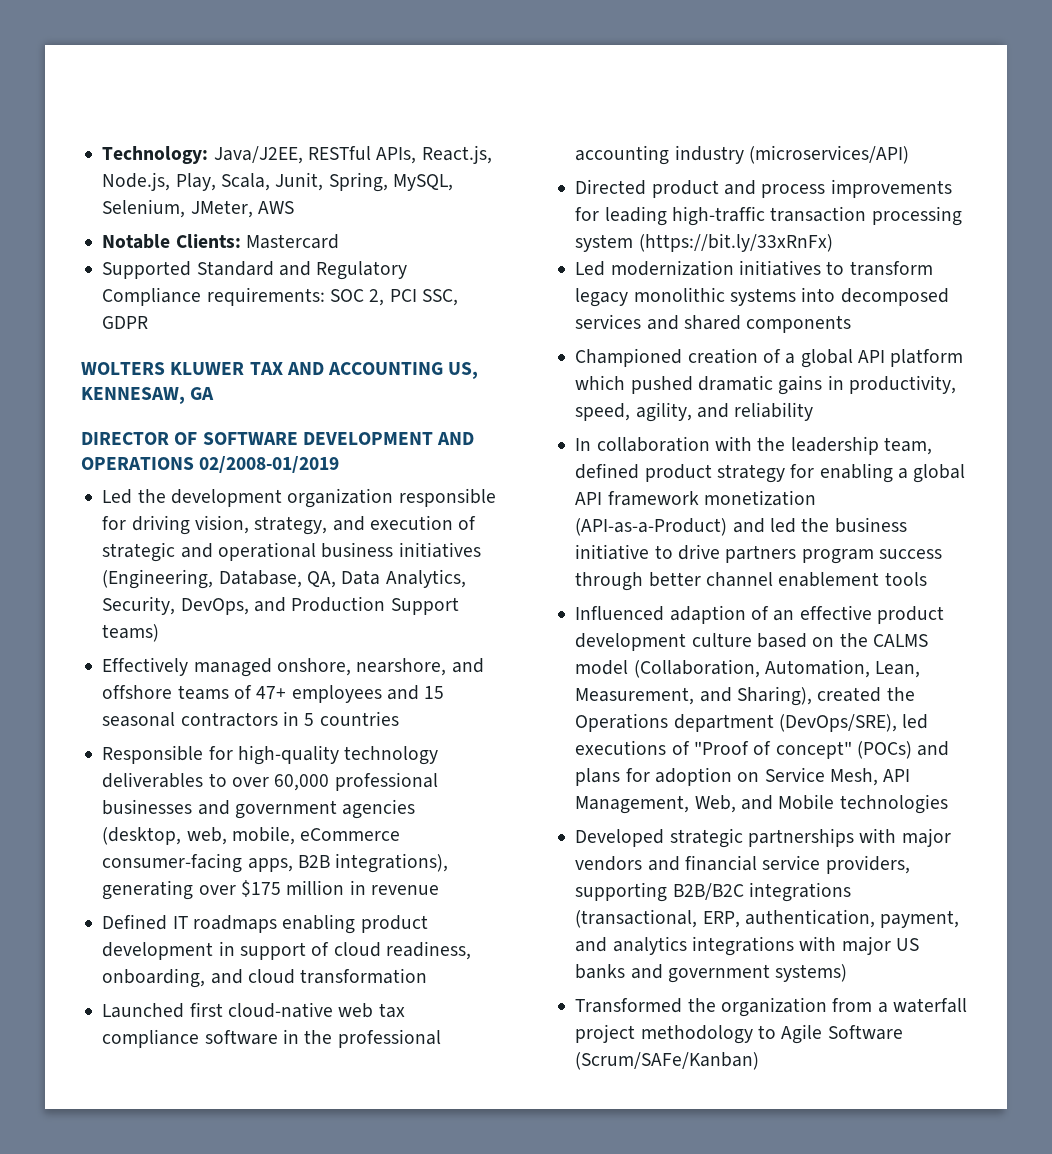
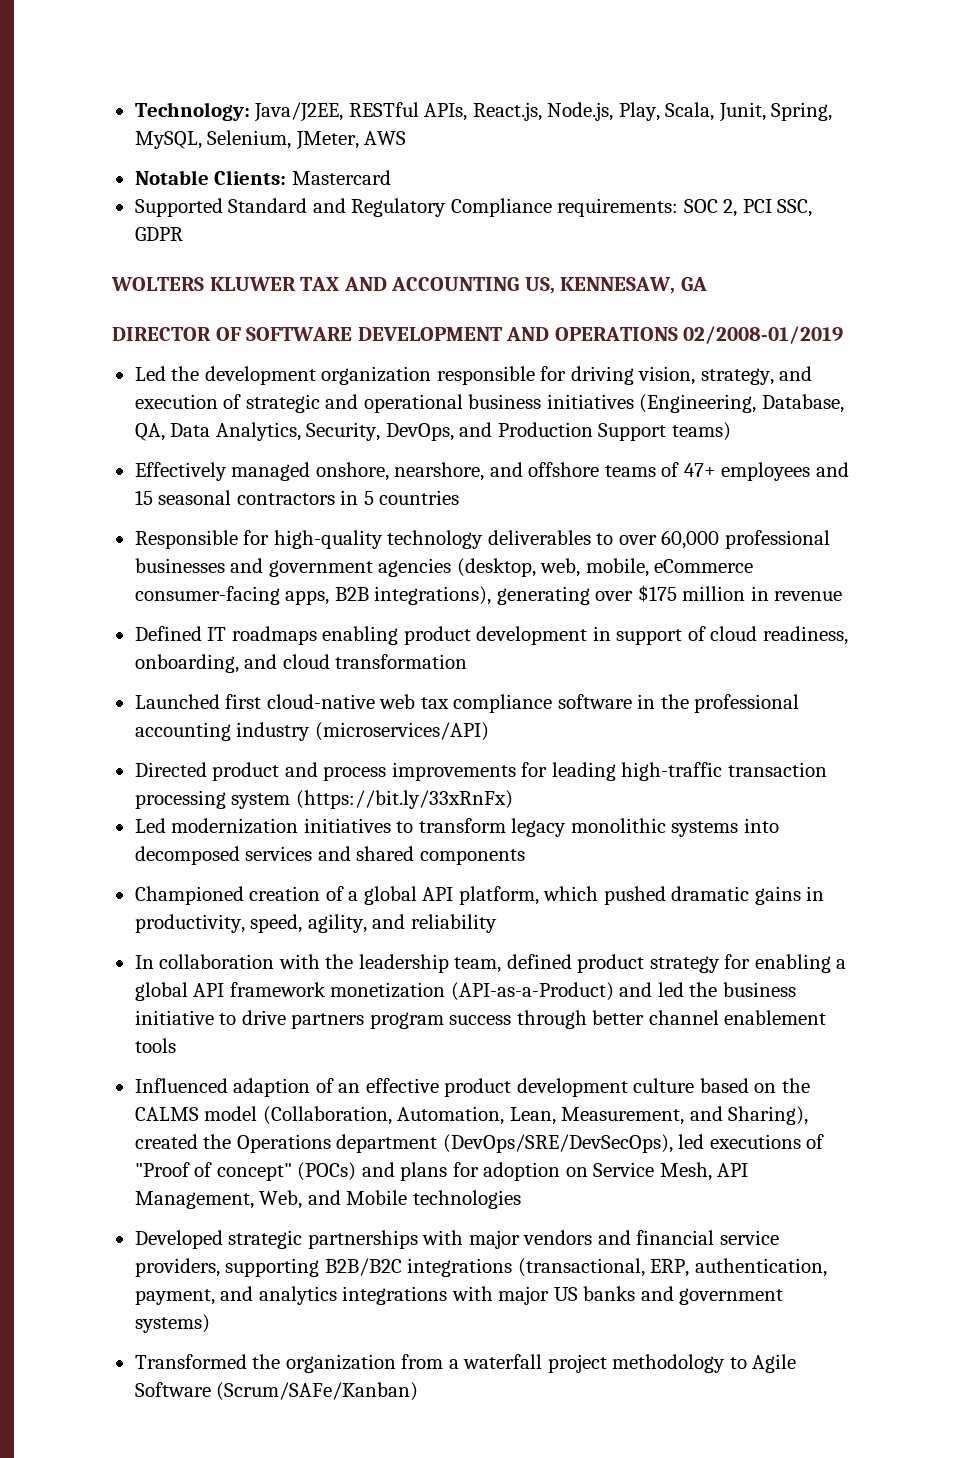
[890,349,964,367] platform -> [458,886,539,905] platform,
[778,714,897,732] (DevOps/SRE), -> [442,1134,673,1153] (DevOps/SRE/DevSecOps),

